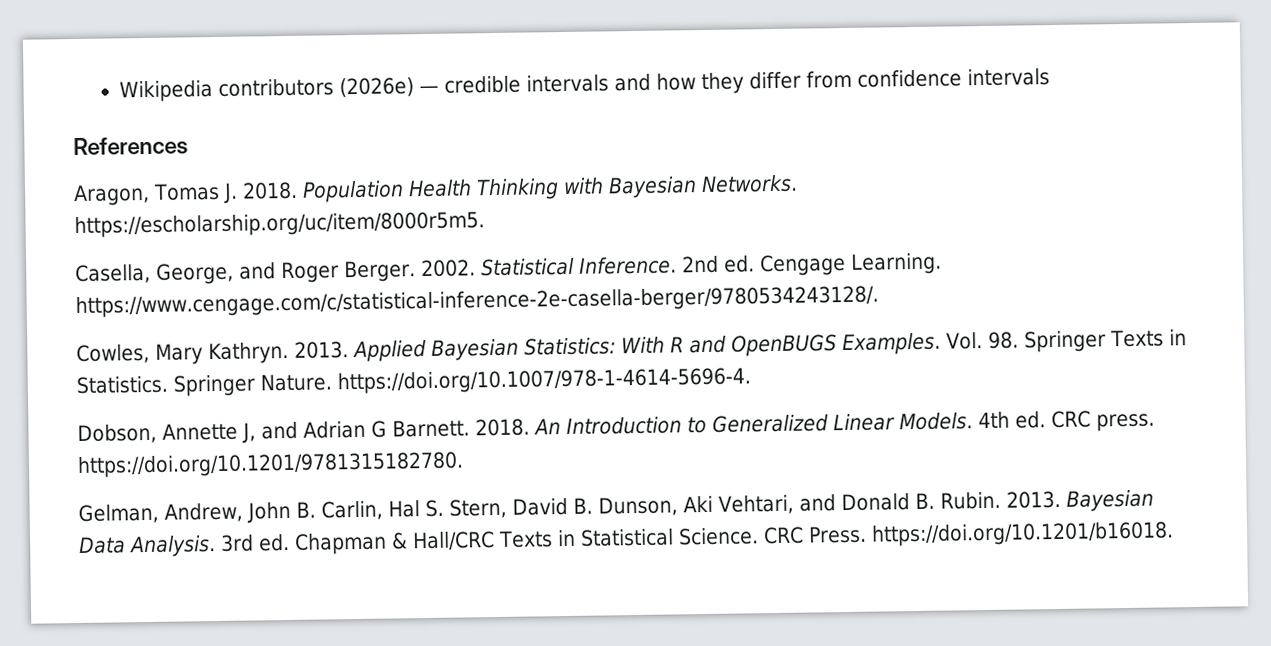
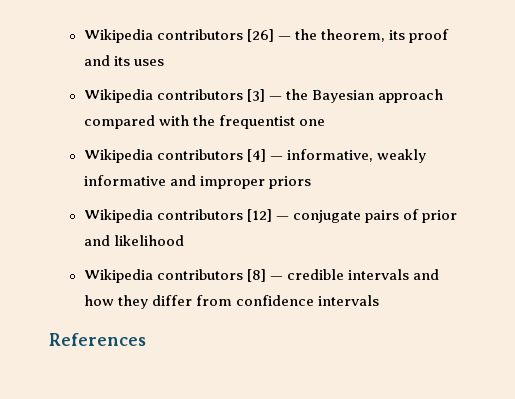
[118,77,414,103] Wikipedia contributors (2026e) -> [83,29,450,43] [83,55,164,66] [83,89,444,103] [83,115,325,129] [83,149,427,163] [83,175,311,189] [83,209,458,223] [83,235,184,246] [83,269,266,283] Wikipedia contributors [26] — the theorem, its proof and its uses // Wikipedia contributors [3] — the Bayesian approach compared with the frequentist one // Wikipedia contributors [4] — informative, weakly informative and improper priors // Wikipedia contributors [12] — conjugate pairs of prior and likelihood // Wikipedia contributors [8]
[73,174,798,207] [74,211,485,239] [75,252,942,285] [75,285,879,319] [76,329,1187,365] [76,367,751,397] [77,410,1155,444] [77,451,464,478] [78,489,1154,524] [79,521,1174,558] // Aragon, Tomas J. 2018. Population Health Thinking with Bayesian Networks. https://escholarship.org/uc/item/8000r5m5. // Casella, George, and Roger Berger. 2002. Statistical Inference. 2nd ed. Cengage Learning. https://www.cengage.com/c/statistical-inference-2e-casella-berger/9780534243128/. // Cowles, Mary Kathryn. 2013. Applied Bayesian Statistics: With R and OpenBUGS Examples. Vol. 98. Springer Texts in Statistics. Springer Nature. https://doi.org/10.1007/978-1-4614-5696-4. // Dobson, Annette J, and Adrian G Barnett. 2018. An Introduction to Generalized Linear Models. 4th ed. CRC press. https://doi.org/10.1201/9781315182780. // Gelman, Andrew, John B. Carlin, Hal S. Stern, David B. Dunson, Aki Vehtari, and Donald B. Rubin. 2013. Bayesian Data Analysis. 3rd ed. Chapman & Hall/CRC Texts in Statistical Science. CRC Press. https://doi.org/10.1201/b16018. -> (146, 339) none

